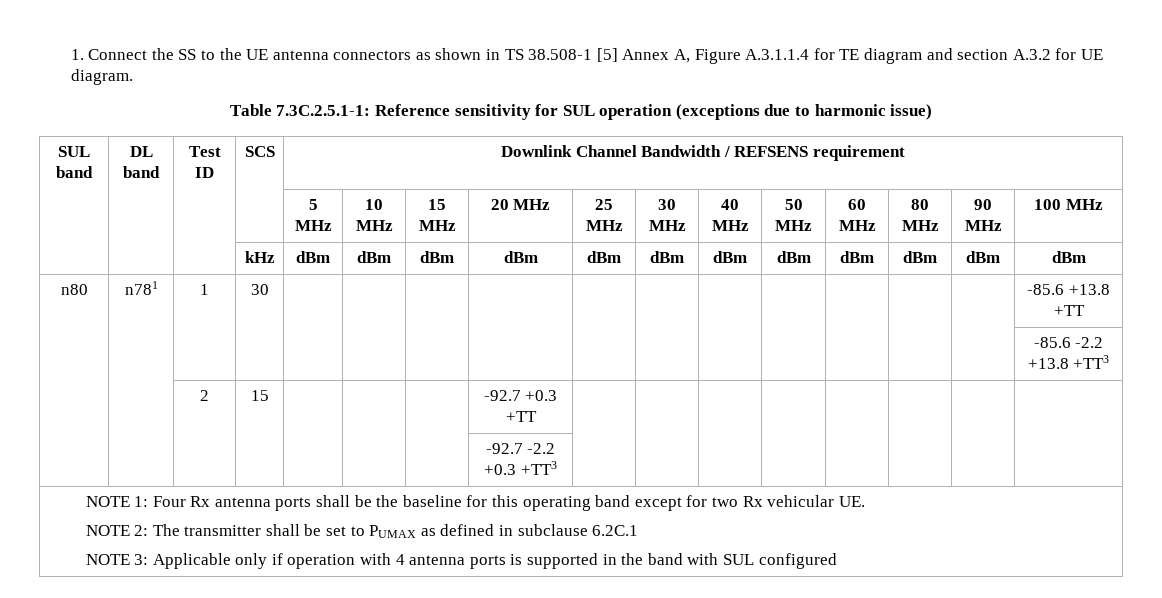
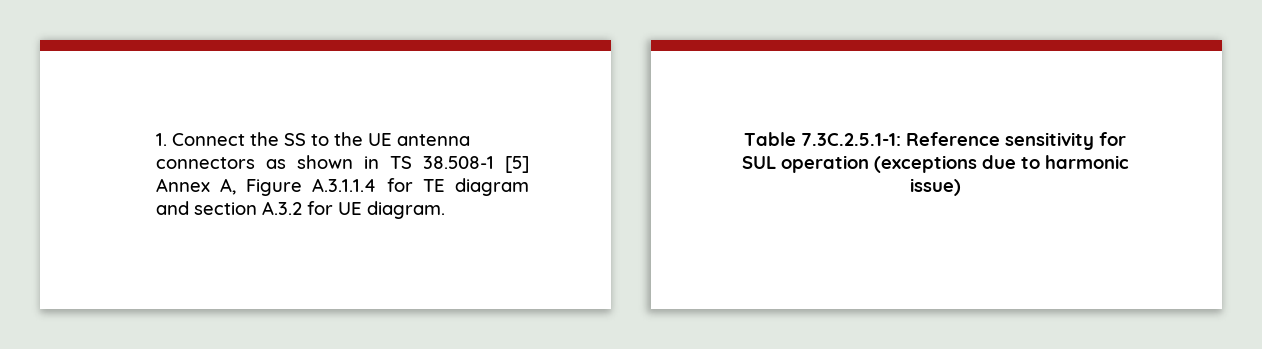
[58,146,90,157] [56,166,93,178] [129,146,153,157] [123,166,160,178] [188,146,221,157] [195,167,214,178] [244,146,275,157] [501,145,905,161] [308,199,318,210] [294,220,332,231] [365,199,383,210] [355,220,393,231] [428,199,446,210] [418,220,456,231] [490,199,551,210] [595,199,613,210] [585,220,623,231] [658,199,676,210] [648,220,686,231] [721,199,739,210] [711,220,749,231] [784,199,803,210] [775,220,812,231] [848,199,866,210] [838,220,876,231] [911,199,929,210] [901,220,939,231] [974,199,992,210] [964,220,1002,231] [1034,199,1103,210] [244,251,275,263] [296,251,330,263] [357,251,391,263] [420,251,454,263] [503,251,538,263] [587,251,621,263] [650,251,684,263] [713,251,747,263] [776,251,811,263] [840,251,874,263] [903,251,937,263] [966,251,1000,263] [1051,251,1086,263] [60,284,88,295] [124,281,158,295] [200,284,209,295] [250,284,269,295] [1027,284,1110,295] [1053,305,1085,316] [1033,337,1104,348] [1027,355,1110,369] [200,390,209,401] [250,390,269,401] [483,390,558,401] [505,411,537,422] [485,443,556,454] [484,461,557,475] [85,495,865,511] [85,524,639,538] [85,553,837,569] // SUL band | DL band | Test ID | SCS | Downlink Channel Bandwidth / REFSENS requirement // | | | | 5 MHz | 10 MHz | 15 MHz | 20 MHz | 25 MHz | 30 MHz | 40 MHz | 50 MHz | 60 MHz | 80 MHz | 90 MHz | 100 MHz // | | | kHz | dBm | dBm | dBm | dBm | dBm | dBm | dBm | dBm | dBm | dBm | dBm | dBm // n80 | n781 | 1 | 30 | | | | | | | | | | | | -85.6 +13.8 +TT // | | | | | | | | | | | | | | | -85.6 -2.2 +13.8 +TT3 // | | 2 | 15 | | | | -92.7 +0.3 +TT | | | | | | | | // | | | | | | | -92.7 -2.2 +0.3 +TT3 | | | | | | | | // NOTE 1: Four Rx antenna ports shall be the baseline for this operating band except for two Rx vehicular UE. // NOTE 2: The transmitter shall be set to PUMAX as defined in subclause 6.2C.1 // NOTE 3: Applicable only if operation with 4 antenna ports is supported in the band with SUL configured -> (961, 187) none

